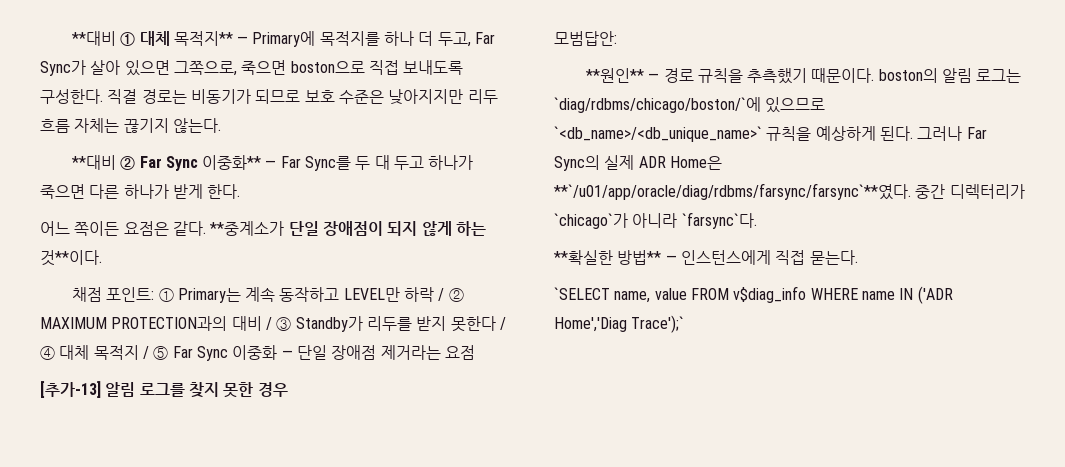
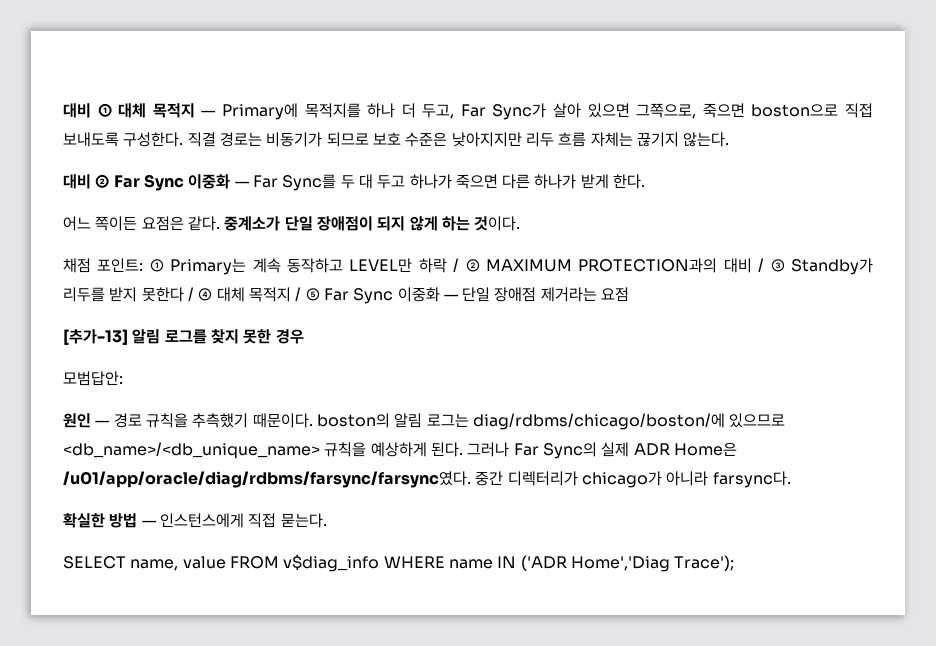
[71,31,116,46] **대비 -> [63,103,91,118] 대비
[173,31,233,46] 목적지** -> [152,103,195,118] 목적지
[71,155,116,170] **대비 -> [63,174,91,189] 대비
[202,155,262,170] 이중화** -> [188,174,231,189] 이중화
[210,221,285,236] **중계소가 -> [224,216,281,231] 중계소가
[40,250,102,266] 것**이다. -> [474,216,521,231] 것이다.
[585,68,644,83] **원인** -> [63,413,91,428] 원인
[554,97,826,113] [554,126,762,142] `diag/rdbms/chicago/boston/`에 있으므로 `<db_name>/<db_unique_name>` -> [472,413,786,430] [63,442,320,459] diag/rdbms/chicago/boston/에 있으므로 <db_name>/<db_unique_name>
[554,183,911,200] **`/u01/app/oracle/diag/rdbms/farsync/farsync`**였다. -> [63,471,471,488] /u01/app/oracle/diag/rdbms/farsync/farsync였다.
[554,212,757,229] [554,250,662,265] `chicago`가 아니라 `farsync`다. // **확실한 방법** -> [581,471,791,488] [63,513,138,528] chicago가 아니라 farsync다. // 확실한 방법
[554,287,610,300] `SELECT -> [63,556,126,569] SELECT
[631,315,685,333] Trace');` -> [674,555,735,571] Trace');

